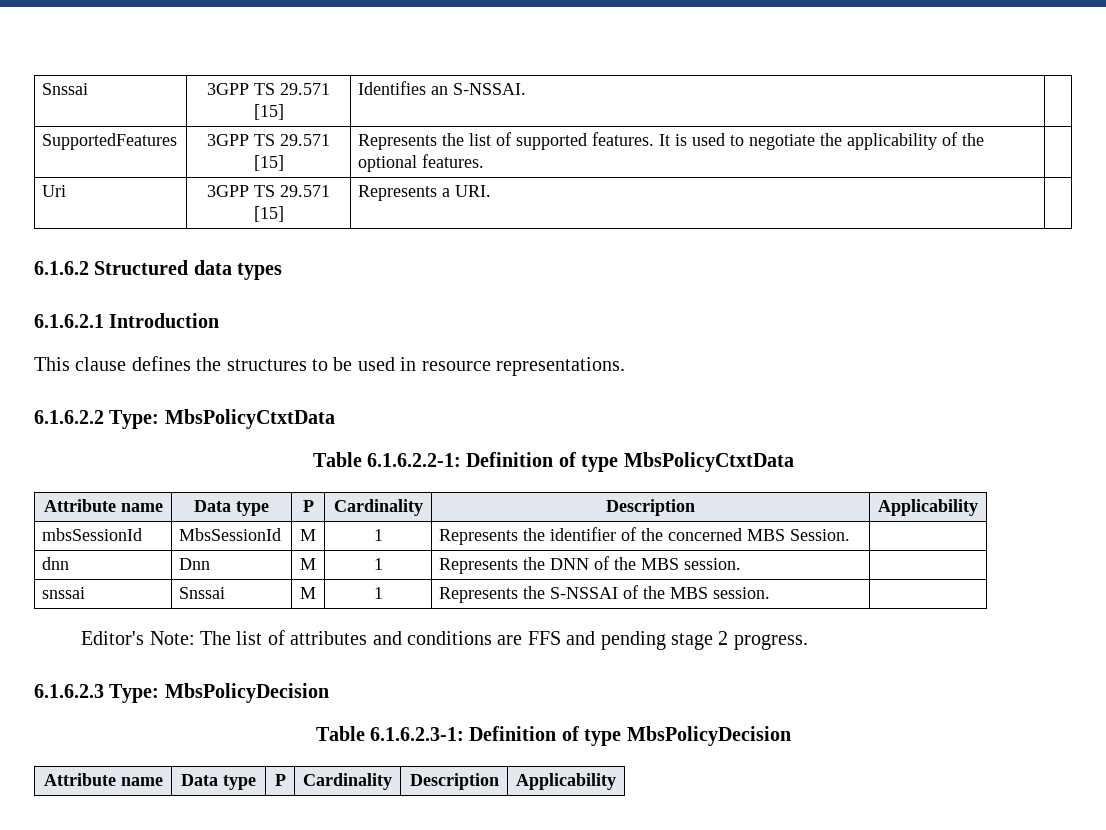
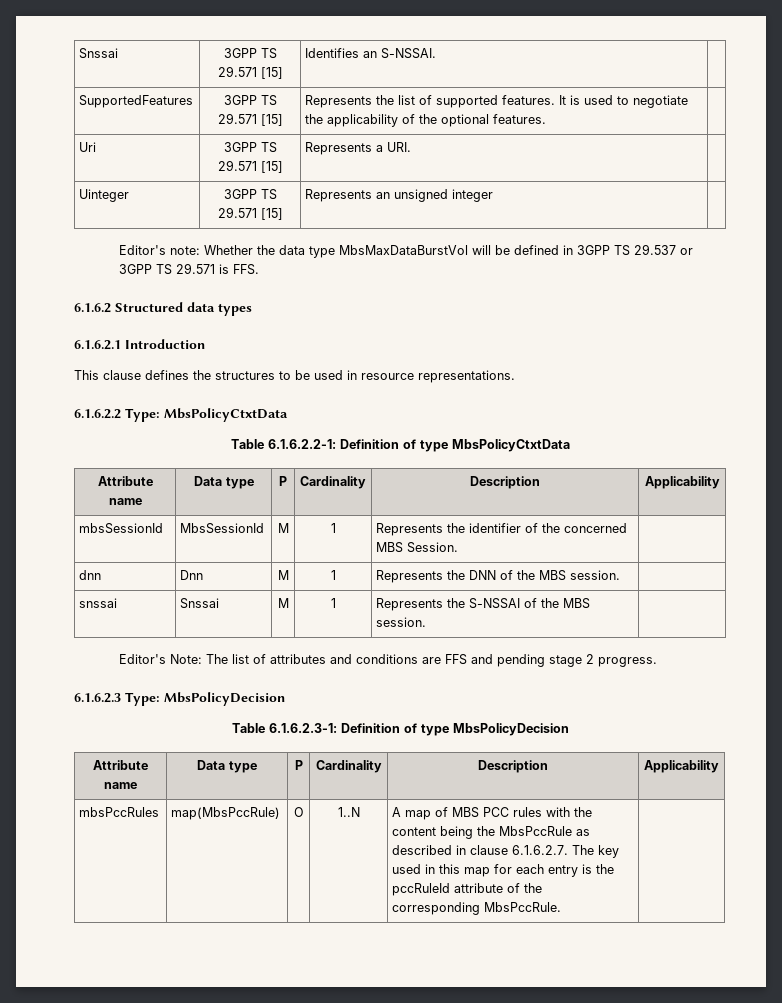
(492, 191) none -> [79,189,130,202] [223,189,277,200] [217,207,283,220] [305,189,494,202] [118,244,693,258] [118,263,259,275] // Uinteger | 3GPP TS 29.571 [15] | Represents an unsigned integer | // Editor's note: Whether the data type MbsMaxDataBurstVol will be defined in 3GPP TS 29.537 or 3GPP TS 29.571 is FFS.
(616, 781) none -> [79,807,160,817] [171,807,281,820] [293,807,304,817] [337,807,360,817] [392,807,593,820] [392,826,591,839] [392,845,620,858] [392,864,615,877] [392,883,543,896] [392,902,562,915] // mbsPccRules | map(MbsPccRule) | O | 1..N | A map of MBS PCC rules with the content being the MbsPccRule as described in clause 6.1.6.2.7. The key used in this map for each entry is the pccRuleId attribute of the corresponding MbsPccRule. |

